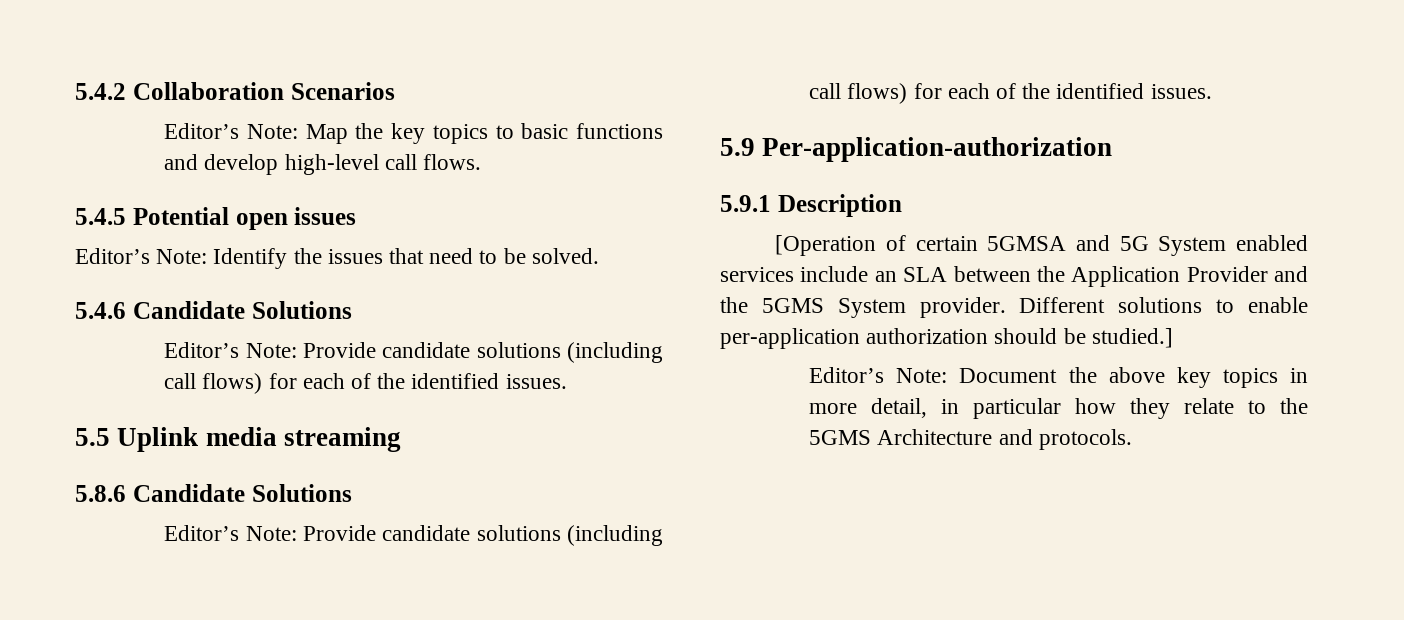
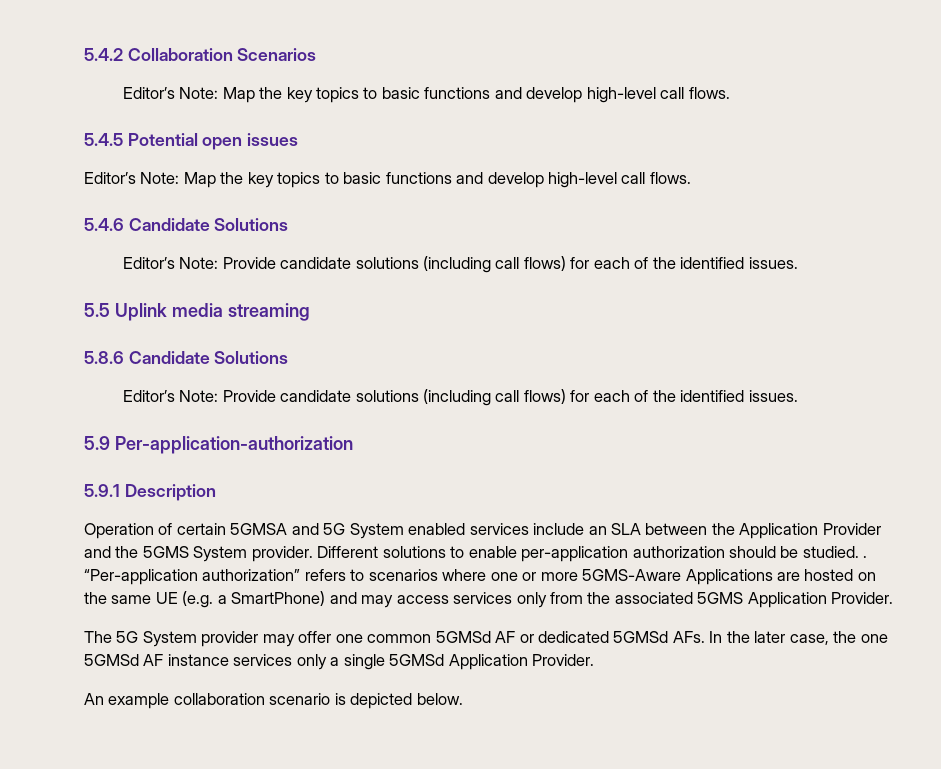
[213,248,599,269] Identify the issues that need to be solved. -> [183,172,691,188] Map the key topics to basic functions and develop high-level call flows.
[775,235,877,256] [Operation -> [84,523,154,539] Operation
[1091,328,1173,348] [809,367,1308,388] [809,398,1308,419] [809,429,1132,450] studied.] // Editor’s Note: Document the above key topics in more detail, in particular how they relate to the 5GMS Architecture and protocols. -> [802,546,868,558] [84,569,876,585] [84,591,894,608] [84,631,888,647] [84,654,595,670] [84,693,463,709] studied. . “Per-application authorization” refers to scenarios where one or more 5GMS-Aware Applications are hosted on the same UE (e.g. a SmartPhone) and may access services only from the associated 5GMS Application Provider. // The 5G System provider may offer one common 5GMSd AF or dedicated 5GMSd AFs. In the later case, the one 5GMSd AF instance services only a single 5GMSd Application Provider. // An example collaboration scenario is depicted below.

